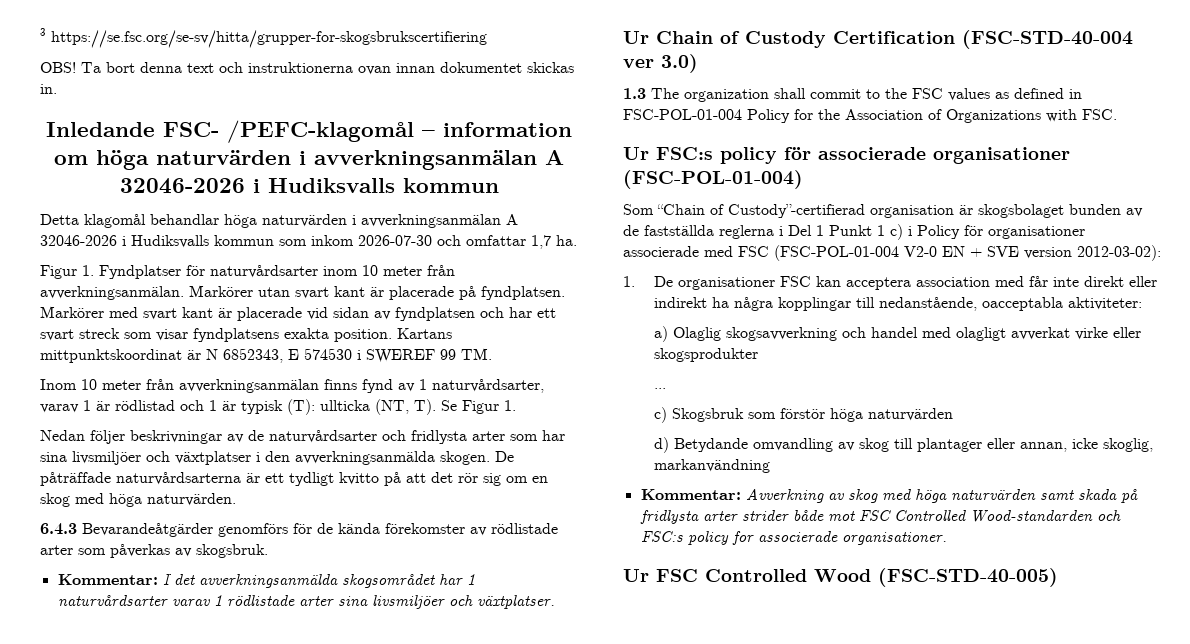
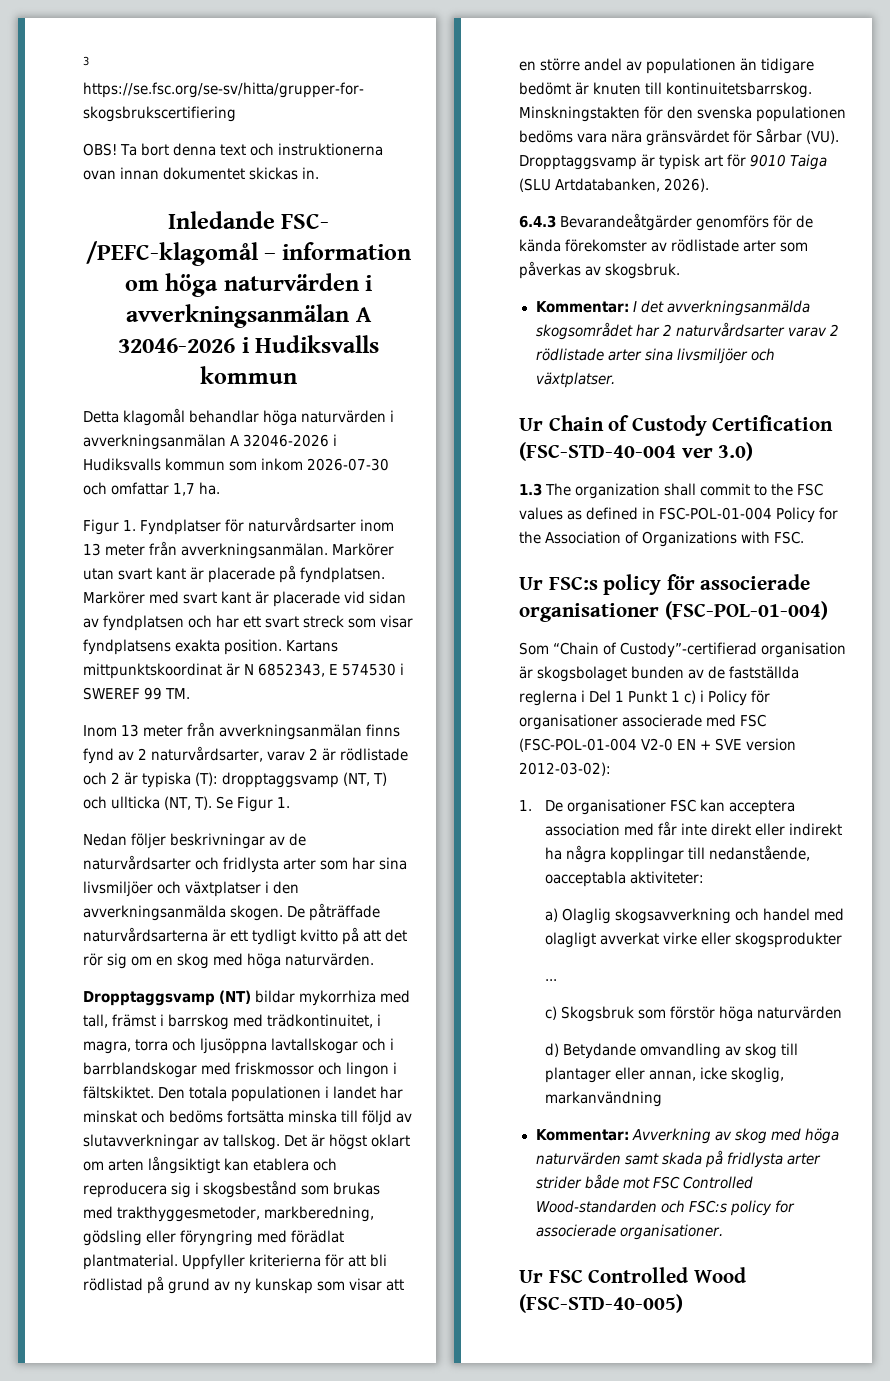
[362,265,378,276] 10 -> [83,543,101,556] 13
[81,379,97,390] 10 -> [121,724,140,737] 13
[419,379,427,390] 1 -> [138,748,148,760] 2
[83,399,315,415] 1 är rödlistad och 1 är typisk (T): -> [309,748,409,761] [83,772,388,788] [83,796,107,809] 2 är rödlistade och 2 är typiska (T): dropptaggsvamp (NT, T) och
(236, 499) none -> [83,990,411,1006] [83,1014,382,1030] [83,1038,395,1054] [83,1062,398,1078] [83,1086,404,1102] [83,1110,413,1126] [83,1134,411,1150] [83,1156,338,1174] [83,1180,381,1198] [83,1206,375,1222] [83,1230,345,1246] [83,1254,388,1270] [83,1276,405,1294] [519,58,815,74] [519,82,813,98] [519,106,847,122] [519,128,840,146] [519,154,828,170] [519,178,710,192] // Dropptaggsvamp (NT) bildar mykorrhiza med tall, främst i barrskog med trädkontinuitet, i magra, torra och ljusöppna lavtallskogar och i barrblandskogar med friskmossor och lingon i fältskiktet. Den totala populationen i landet har minskat och bedöms fortsätta minska till följd av slutavverkningar av tallskog. Det är högst oklart om arten långsiktigt kan etablera och reproducera sig i skogsbestånd som brukas med trakthyggesmetoder, markberedning, gödsling eller föryngring med förädlat plantmaterial. Uppfyller kriterierna för att bli rödlistad på grund av ny kunskap som visar att en större andel av populationen än tidigare bedömt är knuten till kontinuitetsbarrskog. Minskningstakten för den svenska populationen bedöms vara nära gränsvärdet för Sårbar (VU). Dropptaggsvamp är typisk art för 9010 Taiga (SLU Artdatabanken, 2026).
[466,574,475,585] 1 -> [662,324,672,336] 2
[213,595,222,606] 1 -> [829,324,839,336] 2

